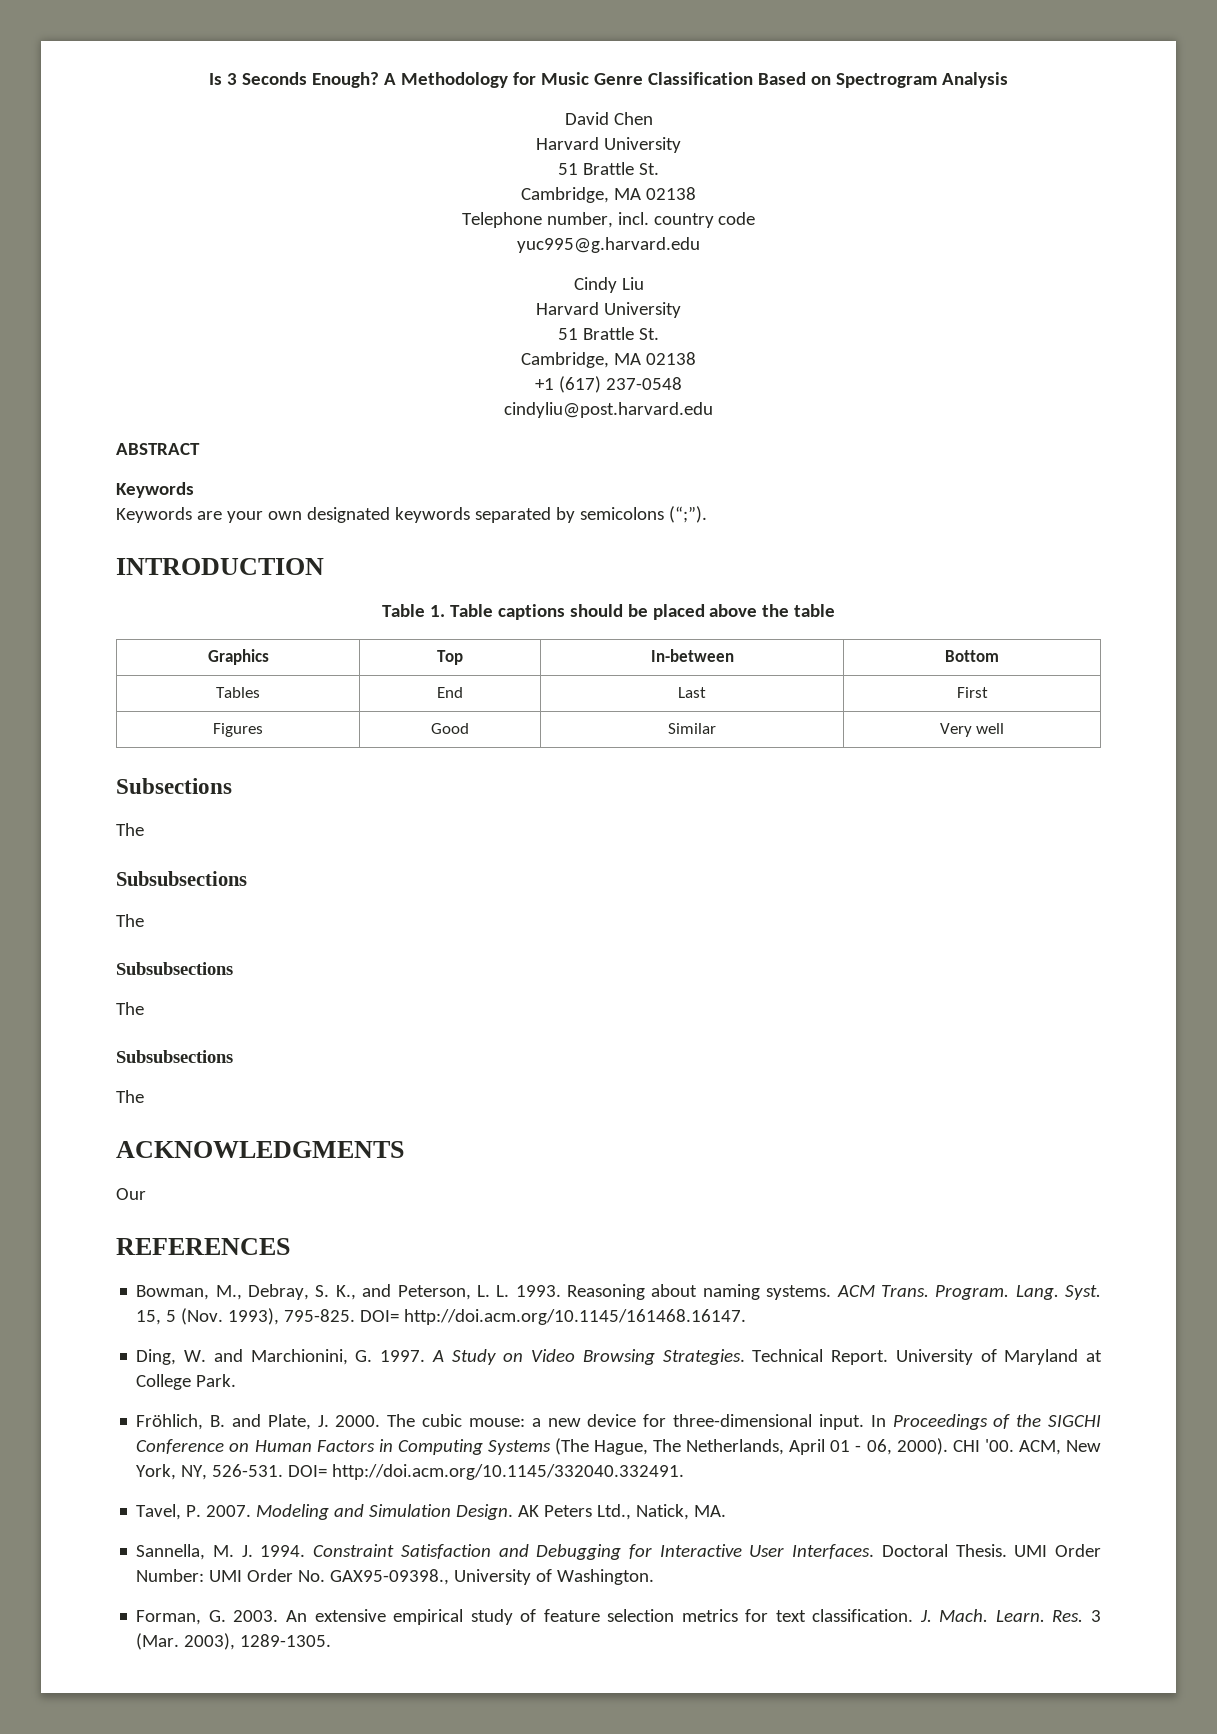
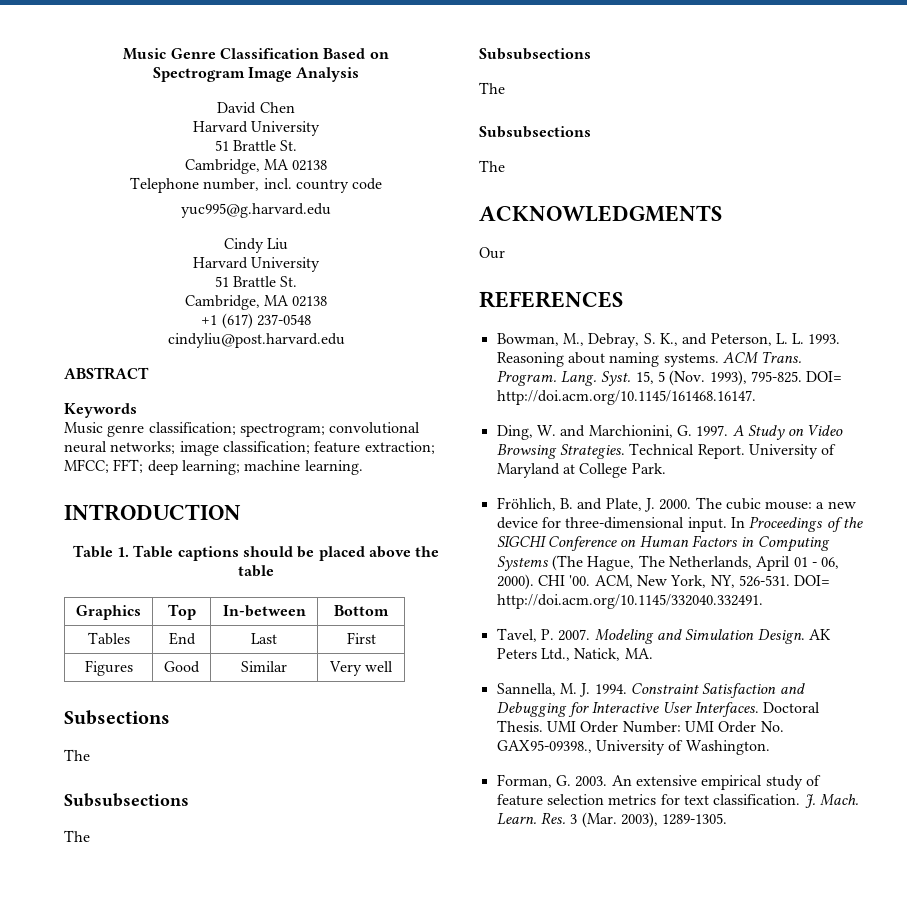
[209,72,537,88] Is 3 Seconds Enough? A Methodology for -> (123, 54) none
[835,73,937,88] Spectrogram -> [152,67,292,82] // Spectrogram Image
[116,506,707,523] Keywords are your own designated keywords separated by semicolons (“;”). -> [64,422,421,437] [64,441,435,456] [64,459,363,475] Music genre classification; spectrogram; convolutional neural networks; image classification; feature extraction; MFCC; FFT; deep learning; machine learning.

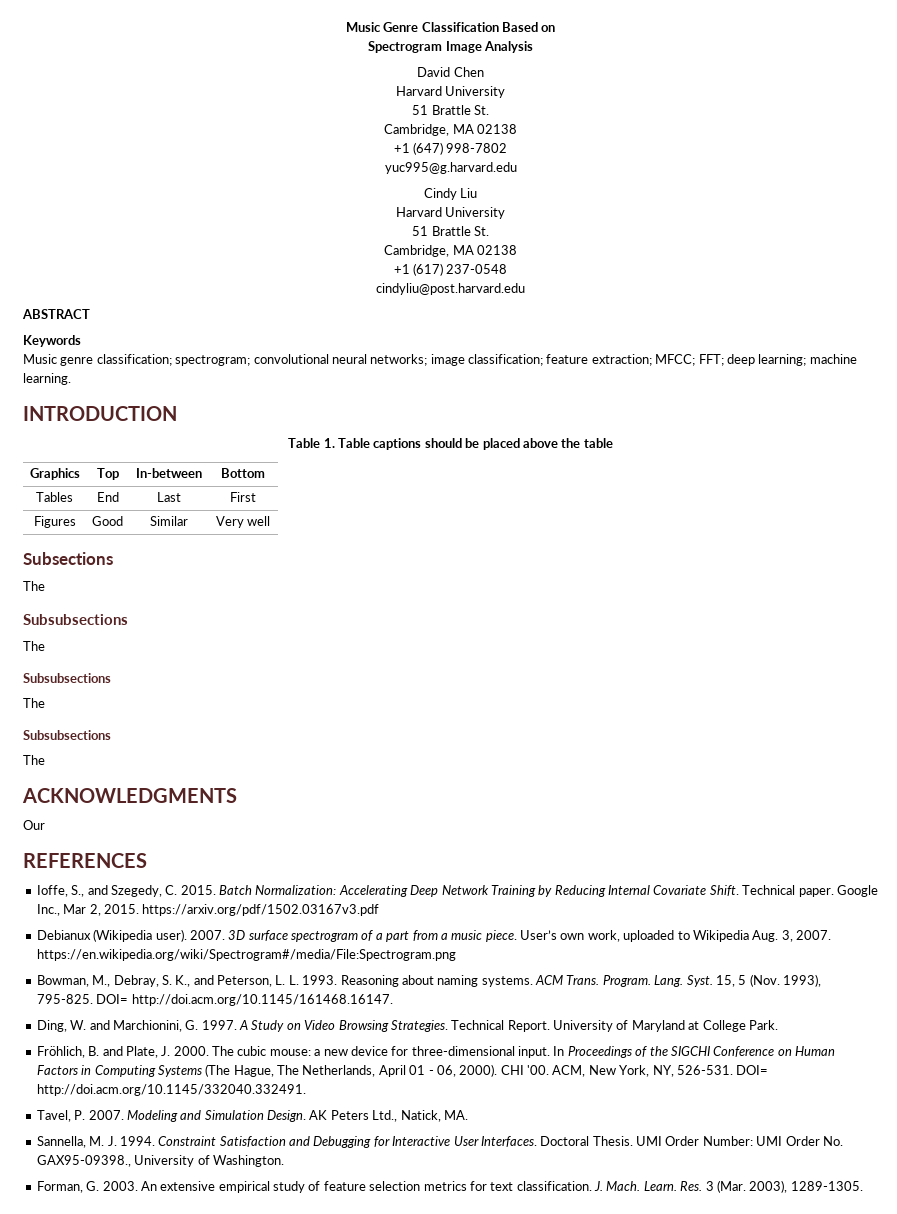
[129,177,383,193] Telephone number, incl. country code -> [393,142,508,155] +1 (647) 998-7802
(623, 299) none -> [36,885,878,897] [36,904,380,916] [36,929,831,942] [36,949,456,961] // Ioffe, S., and Szegedy, C. 2015. Batch Normalization: Accelerating Deep Network Training by Reducing Internal Covariate Shift. Technical paper. Google Inc., Mar 2, 2015. https://arxiv.org/pdf/1502.03167v3.pdf // Debianux (Wikipedia user). 2007. 3D surface spectrogram of a part from a music piece. User’s own work, uploaded to Wikipedia Aug. 3, 2007. https://en.wikipedia.org/wiki/Spectrogram#/media/File:Spectrogram.png

